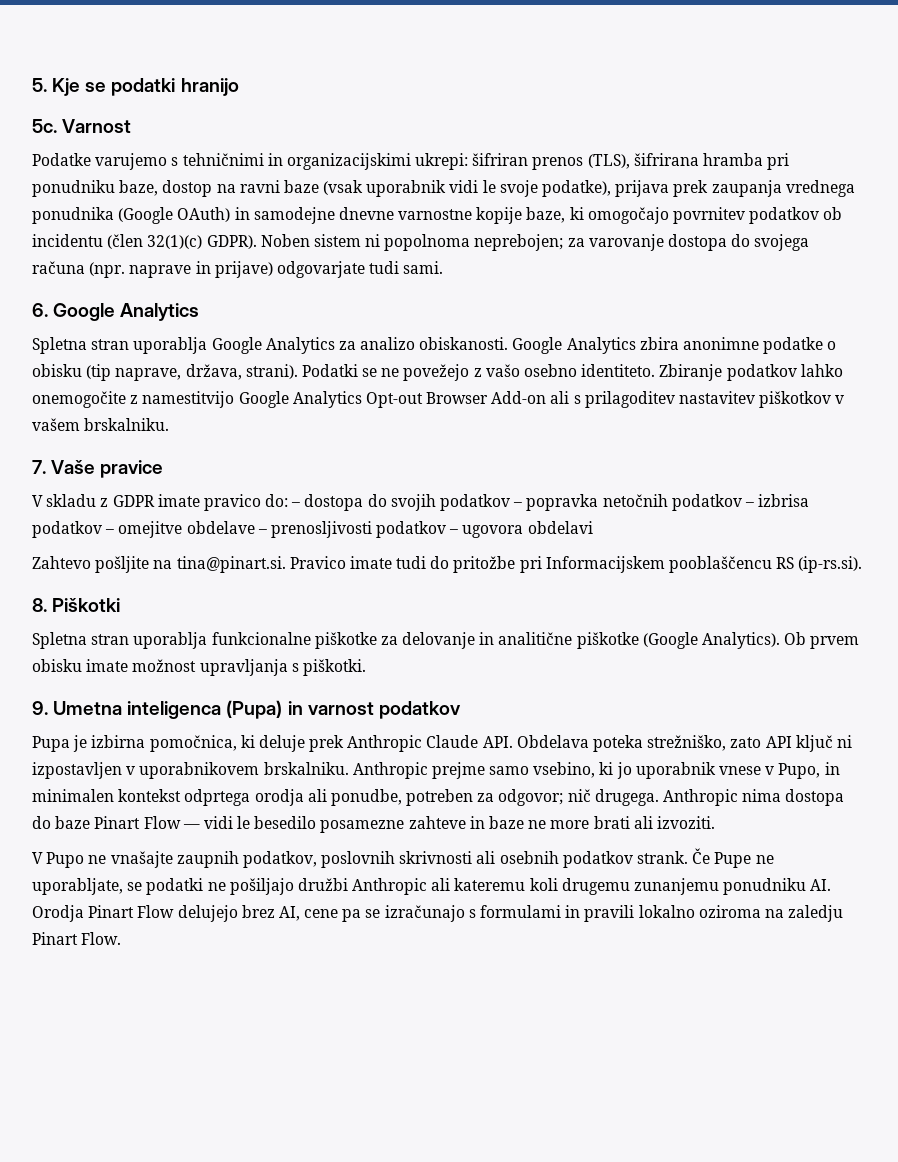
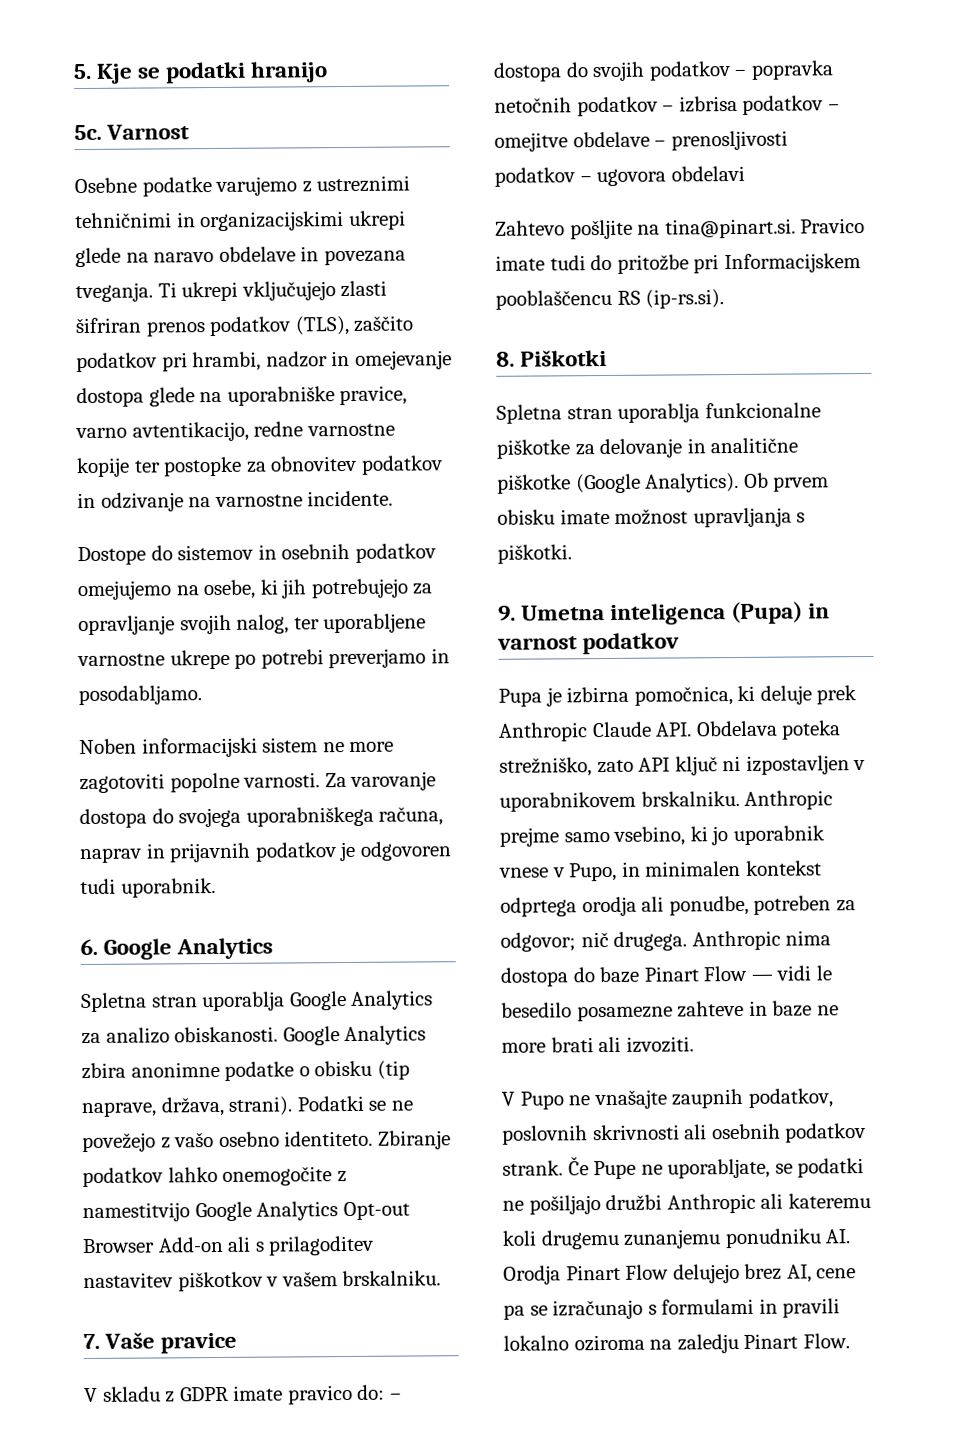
[32,153,790,170] [32,180,855,197] [32,207,843,224] [32,234,810,251] [32,261,444,278] Podatke varujemo s tehničnimi in organizacijskimi ukrepi: šifriran prenos (TLS), šifrirana hramba pri ponudniku baze, dostop na ravni baze (vsak uporabnik vidi le svoje podatke), prijava prek zaupanja vrednega ponudnika (Google OAuth) in samodejne dnevne varnostne kopije baze, ki omogočajo povrnitev podatkov ob incidentu (člen 32(1)(c) GDPR). Noben sistem ni popolnoma neprebojen; za varovanje dostopa do svojega računa (npr. naprave in prijave) odgovarjate tudi sami. -> [74,175,411,197] [75,210,406,232] [75,246,406,268] [75,280,388,303] [75,315,414,337] [76,350,452,373] [76,385,408,408] [75,421,395,442] [76,455,443,478] [77,490,394,512] [77,543,436,566] [77,578,433,601] [78,613,427,636] [77,648,450,670] [78,685,202,706] [79,737,395,758] [79,771,437,794] [79,806,444,829] [79,841,452,864] [80,878,216,898] Osebne podatke varujemo z ustreznimi tehničnimi in organizacijskimi ukrepi glede na naravo obdelave in povezana tveganja. Ti ukrepi vključujejo zlasti šifriran prenos podatkov (TLS), zaščito podatkov pri hrambi, nadzor in omejevanje dostopa glede na uporabniške pravice, varno avtentikacijo, redne varnostne kopije ter postopke za obnovitev podatkov in odzivanje na varnostne incidente. // Dostope do sistemov in osebnih podatkov omejujemo na osebe, ki jih potrebujejo za opravljanje svojih nalog, ter uporabljene varnostne ukrepe po potrebi preverjamo in posodabljamo. // Noben informacijski sistem ne more zagotoviti popolne varnosti. Za varovanje dostopa do svojega uporabniškega računa, naprav in prijavnih podatkov je odgovoren tudi uporabnik.

